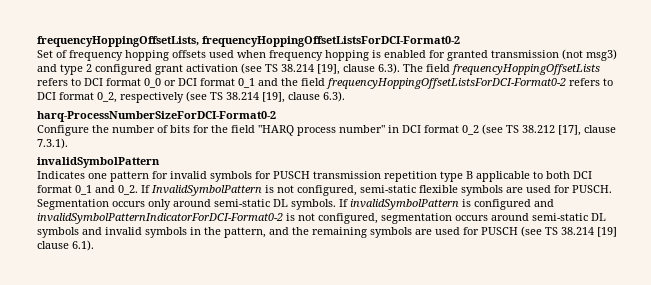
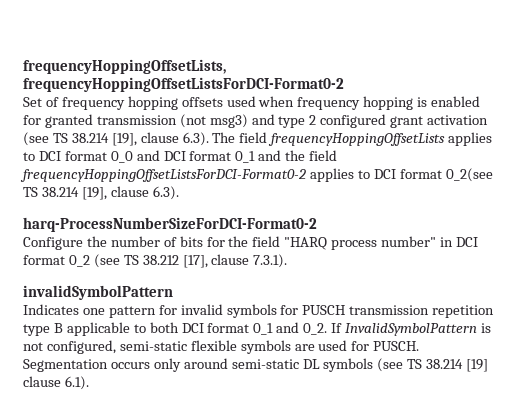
[37,78,68,86] refers -> [448,132,493,146] applies
[164,80,176,86] or -> [136,150,160,161] and
[569,78,613,86] [37,91,207,103] refers to DCI format 0_2, respectively (see -> [309,168,493,182] applies to DCI format 0_2(see
[291,199,554,210] [37,213,606,224] [37,227,518,238] symbols. If invalidSymbolPattern is configured and invalidSymbolPatternIndicatorForDCI-Format0-2 is not configured, segmentation occurs around semi-static DL symbols and invalid symbols in the pattern, and the remaining symbols are used for PUSCH -> [323,358,374,372] symbols

